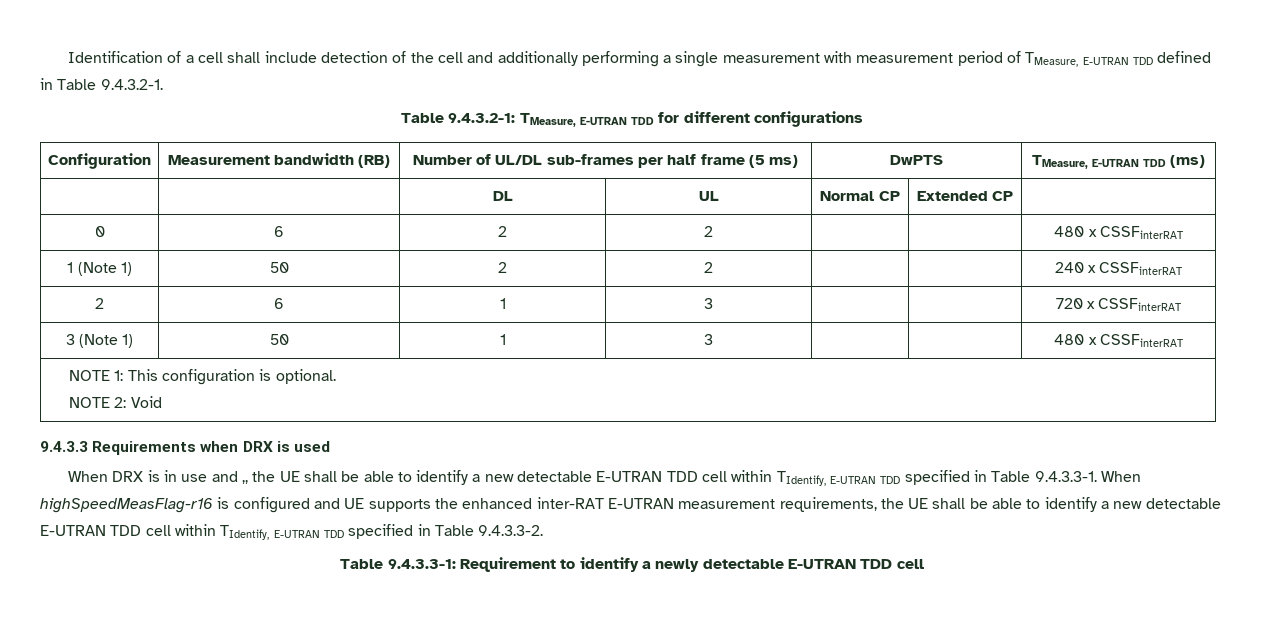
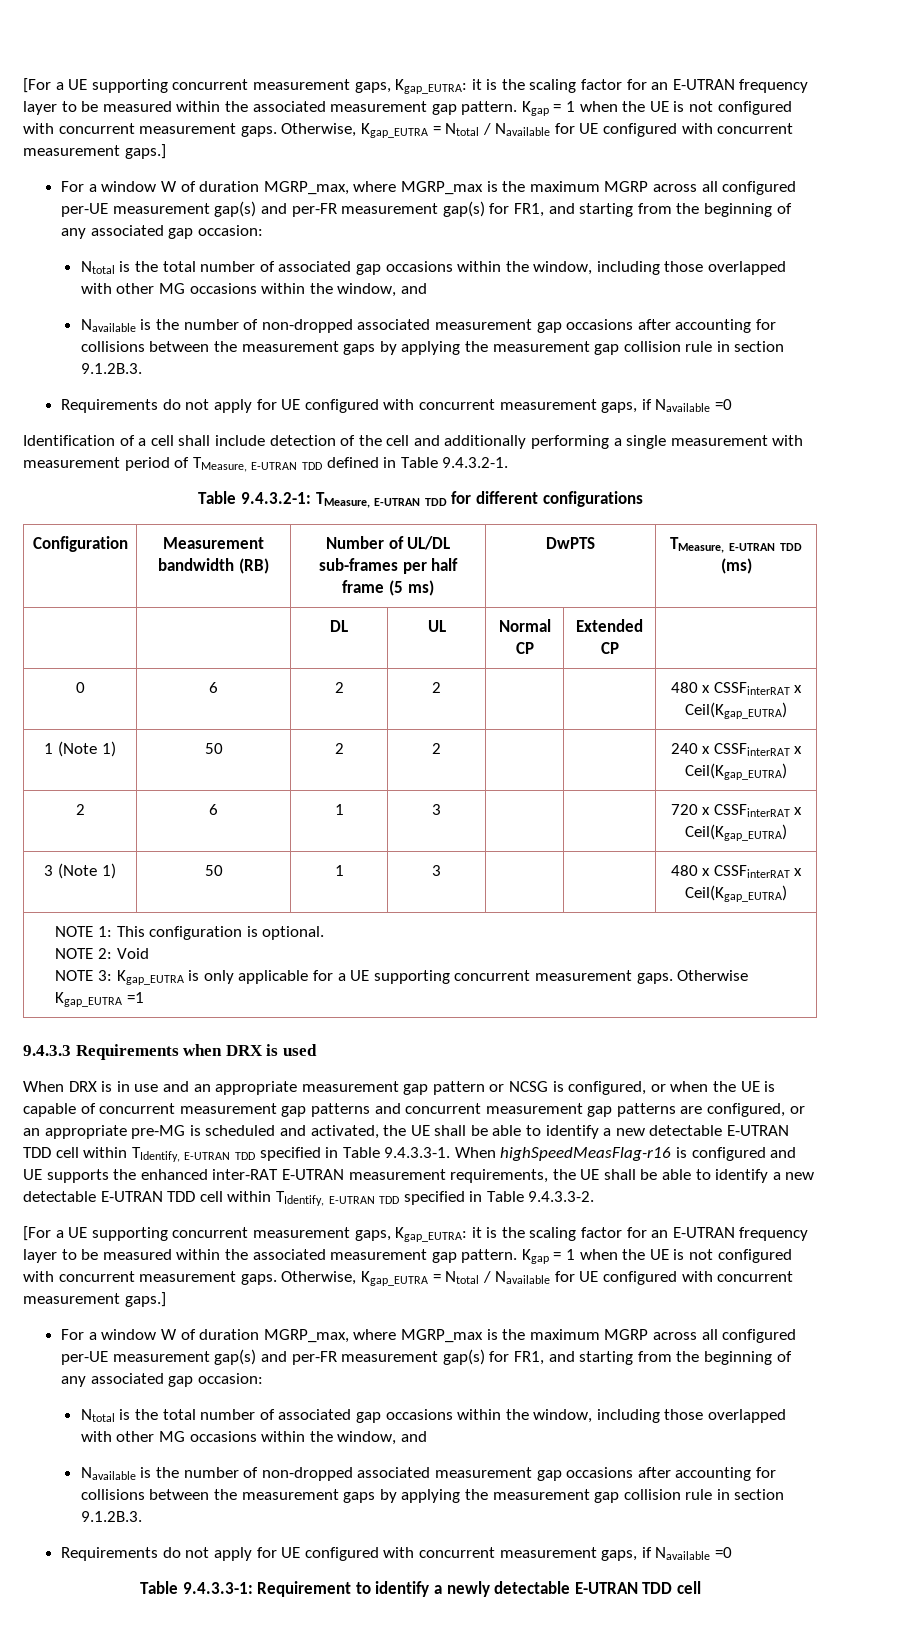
(68, 57) none -> [23,78,809,94] [23,101,792,116] [23,123,794,138] [23,144,166,159] [61,181,797,195] [61,201,792,217] [61,225,264,239] [80,261,787,275] [80,283,427,297] [80,319,776,333] [80,341,785,355] [80,363,142,374] [61,399,732,413] [For a UE supporting concurrent measurement gaps, Kgap_EUTRA: it is the scaling factor for an E-UTRAN frequency layer to be measured within the associated measurement gap pattern. Kgap = 1 when the UE is not configured with concurrent measurement gaps. Otherwise, Kgap_EUTRA = Ntotal / Navailable for UE configured with concurrent measurement gaps.] // For a window W of duration MGRP_max, where MGRP_max is the maximum MGRP across all configured per-UE measurement gap(s) and per-FR measurement gap(s) for FR1, and starting from the beginning of any associated gap occasion: // Ntotal is the total number of associated gap occasions within the window, including those overlapped with other MG occasions within the window, and // Navailable is the number of non-dropped associated measurement gap occasions after accounting for collisions between the measurement gaps by applying the measurement gap collision rule in section 9.1.2B.3. // Requirements do not apply for UE configured with concurrent measurement gaps, if Navailable =0 //
(1184, 232) none -> [794,685,803,693] [685,702,787,719] x Ceil(Kgap_EUTRA)
(1184, 268) none -> [794,746,803,754] [685,763,787,780] x Ceil(Kgap_EUTRA)
(1183, 304) none -> [794,807,803,815] [685,824,787,841] x Ceil(Kgap_EUTRA)
(1184, 340) none -> [794,868,803,876] [685,885,787,902] x Ceil(Kgap_EUTRA)
(162, 402) none -> [55,970,749,985] [55,992,145,1007] // NOTE 3: Kgap_EUTRA is only applicable for a UE supporting concurrent measurement gaps. Otherwise Kgap_EUTRA =1
[241,480,248,484] ,, -> [193,1081,776,1095] [23,1103,805,1117] [23,1125,379,1139] an appropriate measurement gap pattern or NCSG is configured, or when the UE is capable of concurrent measurement gap patterns and concurrent measurement gap patterns are configured, or an appropriate pre-MG is scheduled and activated,
(544, 530) none -> [23,1226,809,1242] [23,1249,792,1264] [23,1271,794,1286] [23,1292,166,1307] [61,1329,797,1343] [61,1349,792,1365] [61,1373,264,1387] [80,1409,787,1423] [80,1431,427,1445] [80,1467,776,1481] [80,1489,785,1503] [80,1511,142,1522] [61,1547,732,1561] // [For a UE supporting concurrent measurement gaps, Kgap_EUTRA: it is the scaling factor for an E-UTRAN frequency layer to be measured within the associated measurement gap pattern. Kgap = 1 when the UE is not configured with concurrent measurement gaps. Otherwise, Kgap_EUTRA = Ntotal / Navailable for UE configured with concurrent measurement gaps.] // For a window W of duration MGRP_max, where MGRP_max is the maximum MGRP across all configured per-UE measurement gap(s) and per-FR measurement gap(s) for FR1, and starting from the beginning of any associated gap occasion: // Ntotal is the total number of associated gap occasions within the window, including those overlapped with other MG occasions within the window, and // Navailable is the number of non-dropped associated measurement gap occasions after accounting for collisions between the measurement gaps by applying the measurement gap collision rule in section 9.1.2B.3. // Requirements do not apply for UE configured with concurrent measurement gaps, if Navailable =0

